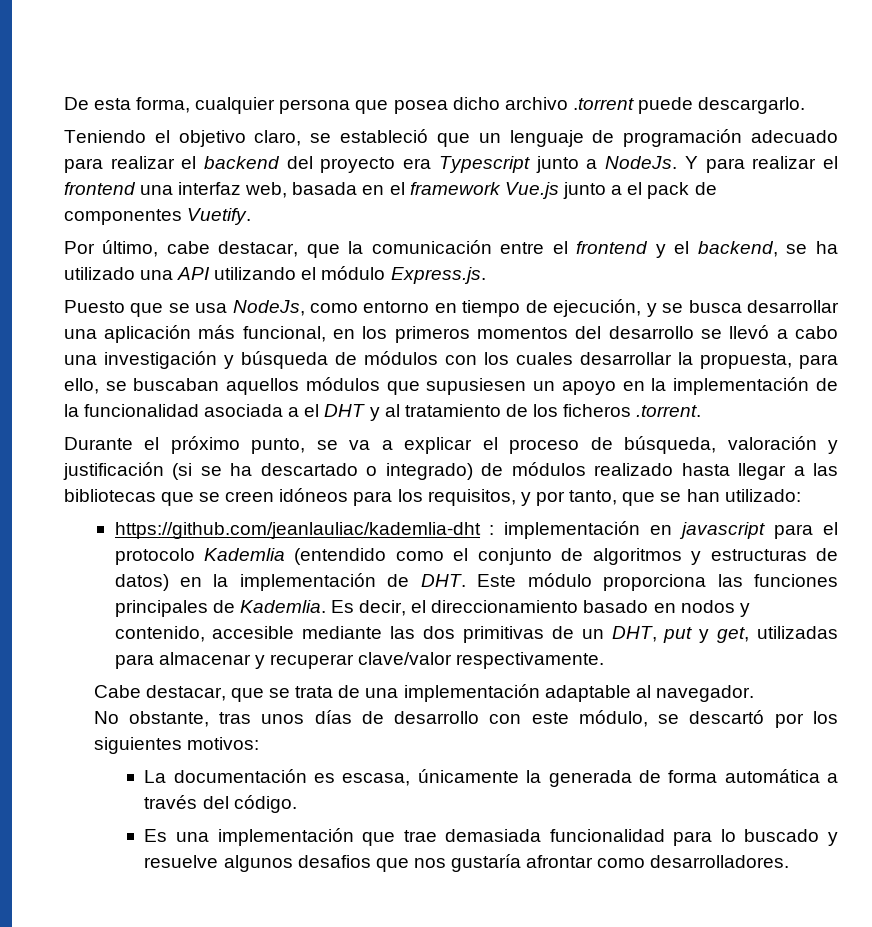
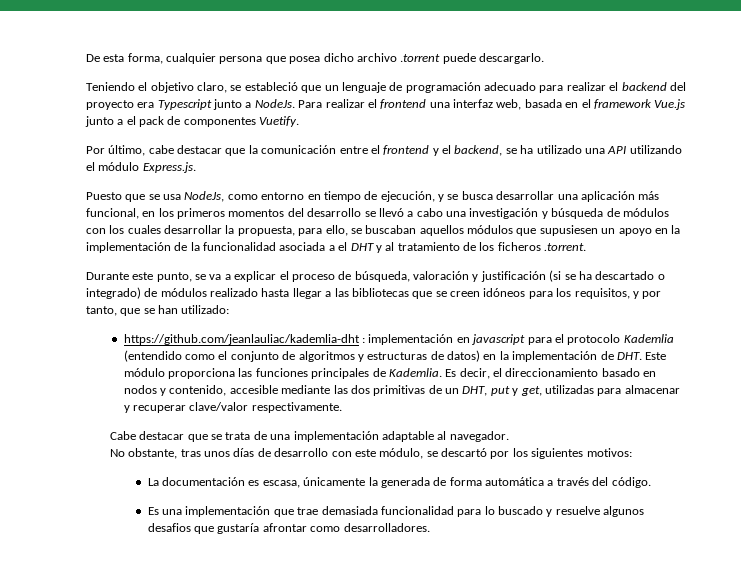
[684,156,745,173] Y para -> [298,100,323,108] Para
[218,241,299,257] destacar, -> [177,145,223,154] destacar
[144,436,240,454] el próximo -> [132,272,154,280] este
[145,685,226,701] destacar, -> [139,431,185,440] destacar
[413,858,446,868] nos -> (215, 530) none

